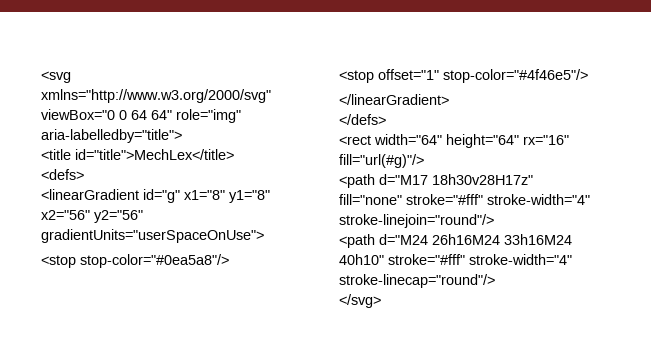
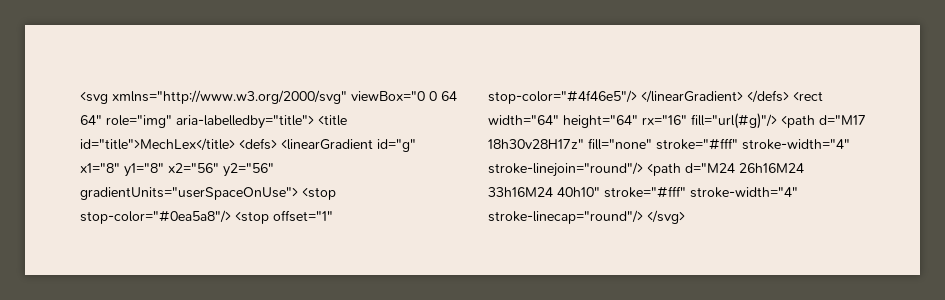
(182, 136) // -> (314, 122) none
(234, 154) // -> (235, 144) none
(84, 174) // -> (277, 144) none
(264, 236) // -> (298, 193) none
(229, 261) // -> (231, 217) none
(588, 76) // -> (637, 97) none
(449, 99) // -> (743, 96) none
(386, 119) // -> (789, 96) none
(424, 161) // -> (777, 121) none
(494, 221) // -> (643, 169) none
(495, 281) // -> (643, 217) none

